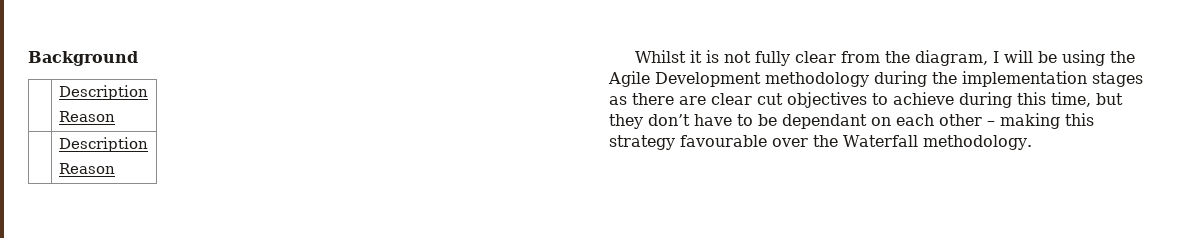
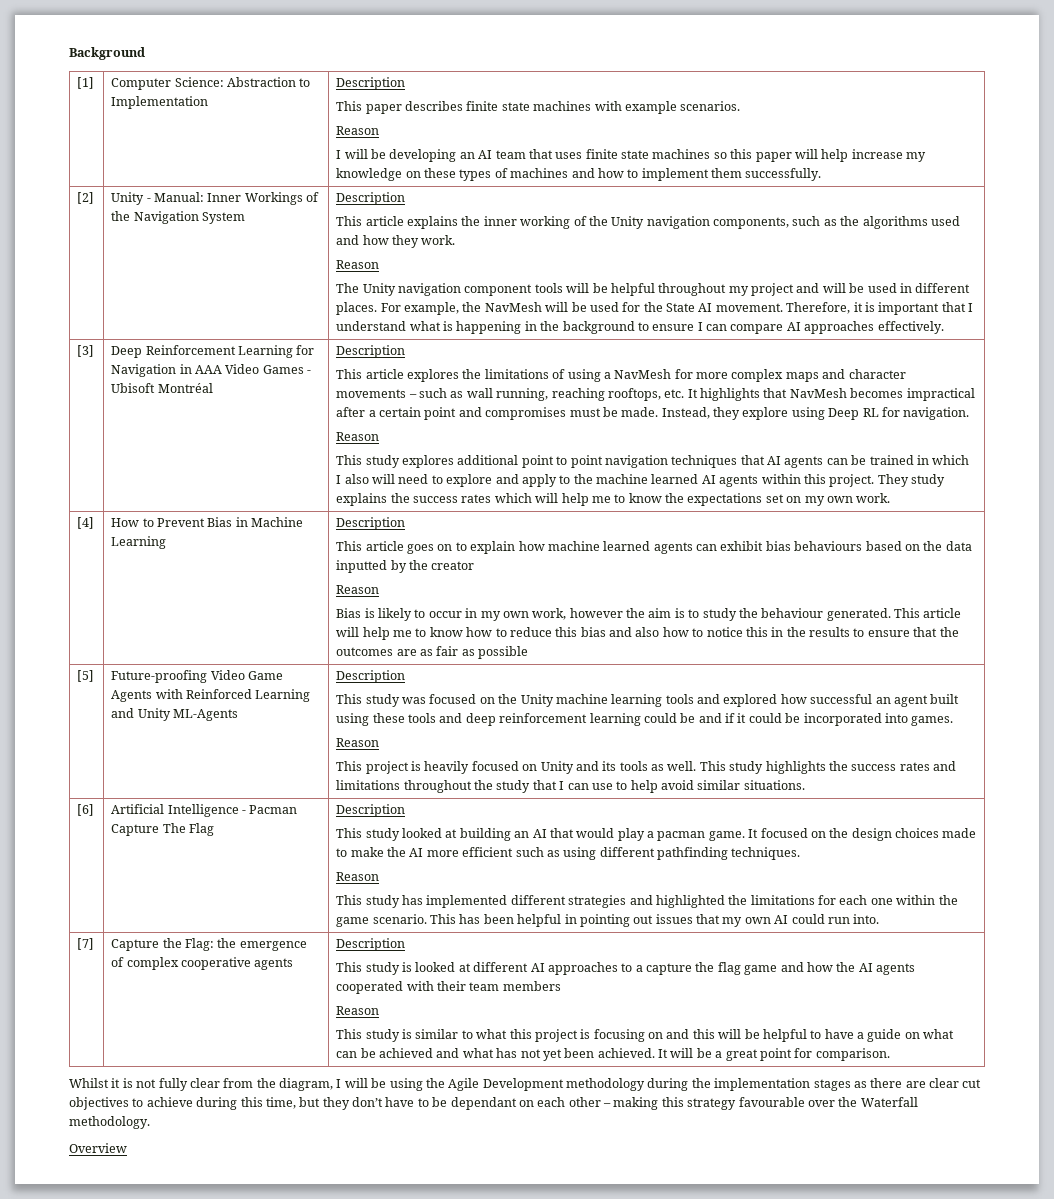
[58,85,148,100] [58,111,115,122] [58,137,148,152] [58,163,115,174] | Description // Reason // | Description // Reason -> [77,77,95,89] [111,77,311,90] [111,96,209,109] [336,77,406,90] [336,101,741,114] [336,126,380,135] [336,149,927,162] [336,168,822,181] [77,192,95,204] [111,192,320,205] [111,211,246,224] [336,192,406,205] [336,216,960,229] [336,235,456,248] [336,260,380,269] [336,283,971,296] [336,302,974,315] [336,321,944,334] [77,345,95,357] [111,345,315,358] [111,364,312,377] [111,383,213,393] [336,345,406,358] [336,369,906,382] [336,388,975,401] [336,407,970,420] [336,432,380,441] [336,455,970,468] [336,474,946,487] [336,493,891,506] [77,517,95,529] [111,517,304,527] [111,536,167,549] [336,517,406,530] [336,541,972,554] [336,560,475,573] [336,585,380,594] [336,608,962,621] [336,627,959,640] [336,646,529,659] [77,670,95,682] [111,670,284,683] [111,689,311,702] [111,708,239,721] [336,670,406,683] [336,694,960,707] [336,713,954,726] [336,738,380,747] [336,761,957,774] [336,780,805,793] [77,804,95,816] [111,804,298,817] [111,823,215,836] [336,804,406,817] [336,828,977,841] [336,847,801,860] [336,872,380,881] [336,895,958,908] [336,914,880,927] [77,938,95,950] [111,938,307,951] [111,957,294,970] [336,938,406,951] [336,962,916,975] [336,981,561,994] [336,1006,380,1015] [336,1029,955,1042] [336,1048,890,1061] [1] | Computer Science: Abstraction to Implementation | Description // This paper describes finite state machines with example scenarios. // Reason // I will be developing an AI team that uses finite state machines so this paper will help increase my knowledge on these types of machines and how to implement them successfully. // [2] | Unity - Manual: Inner Workings of the Navigation System | Description // This article explains the inner working of the Unity navigation components, such as the algorithms used and how they work. // Reason // The Unity navigation component tools will be helpful throughout my project and will be used in different places. For example, the NavMesh will be used for the State AI movement. Therefore, it is important that I understand what is happening in the background to ensure I can compare AI approaches effectively. // [3] | Deep Reinforcement Learning for Navigation in AAA Video Games - Ubisoft Montréal | Description // This article explores the limitations of using a NavMesh for more complex maps and character movements – such as wall running, reaching rooftops, etc. It highlights that NavMesh becomes impractical after a certain point and compromises must be made. Instead, they explore using Deep RL for navigation. // Reason // This study explores additional point to point navigation techniques that AI agents can be trained in which I also will need to explore and apply to the machine learned AI agents within this project. They study explains the success rates which will help me to know the expectations set on my own work. // [4] | How to Prevent Bias in Machine Learning | Description // This article goes on to explain how machine learned agents can exhibit bias behaviours based on the data inputted by the creator // Reason // Bias is likely to occur in my own work, however the aim is to study the behaviour generated. This article will help me to know how to reduce this bias and also how to notice this in the results to ensure that the outcomes are as fair as possible // [5] | Future-proofing Video Game Agents with Reinforced Learning and Unity ML-Agents | Description // This study was focused on the Unity machine learning tools and explored how successful an agent built using these tools and deep reinforcement learning could be and if it could be incorporated into games. // Reason // This project is heavily focused on Unity and its tools as well. This study highlights the success rates and limitations throughout the study that I can use to help avoid similar situations. // [6] | Artificial Intelligence - Pacman Capture The Flag | Description // This study looked at building an AI that would play a pacman game. It focused on the design choices made to make the AI more efficient such as using different pathfinding techniques. // Reason // This study has implemented different strategies and highlighted the limitations for each one within the game scenario. This has been helpful in pointing out issues that my own AI could run into. // [7] | Capture the Flag: the emergence of complex cooperative agents | Description // This study is looked at different AI approaches to a capture the flag game and how the AI agents cooperated with their team members // Reason // This study is similar to what this project is focusing on and this will be helpful to have a guide on what can be achieved and what has not yet been achieved. It will be a great point for comparison.
(1032, 142) none -> [69,1143,127,1153] // Overview

